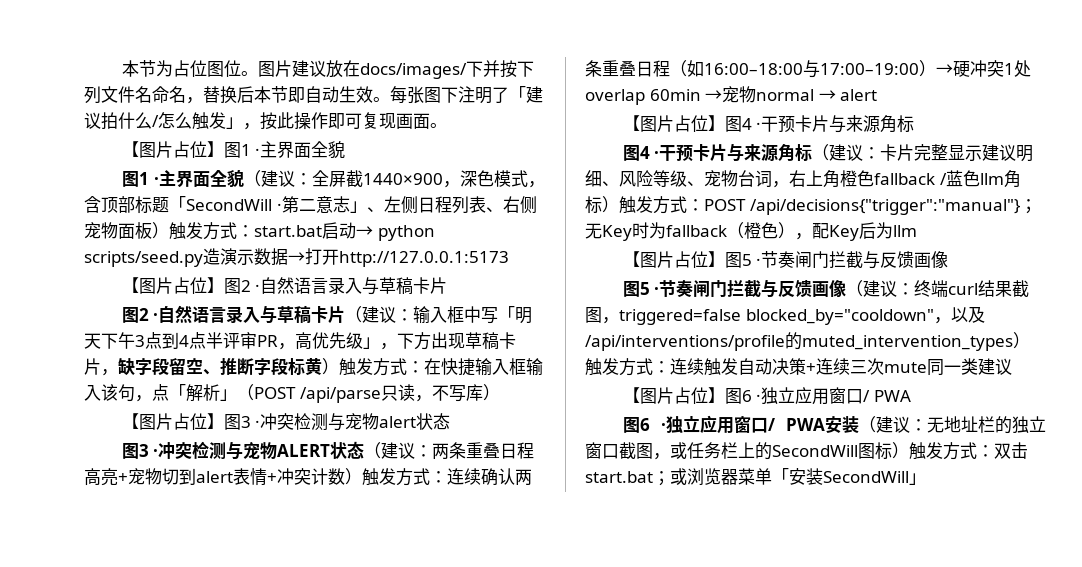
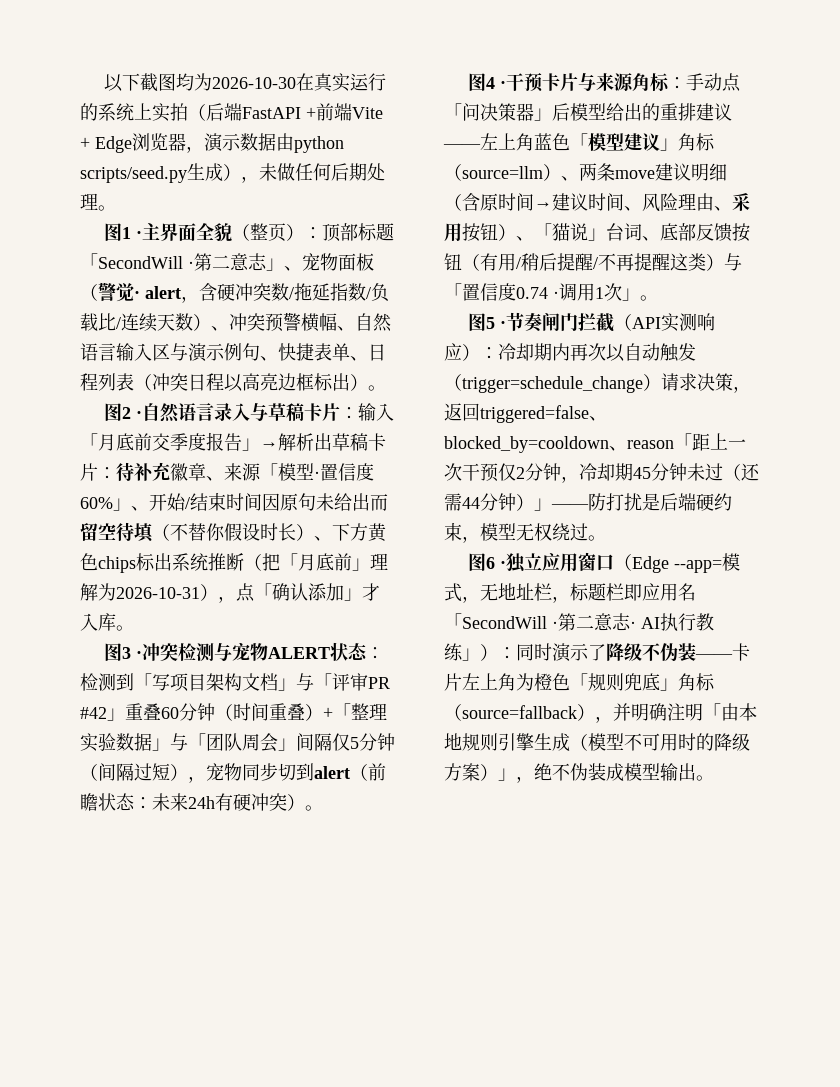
[121,60,534,79] [84,86,543,104] [84,112,447,130] [121,141,346,158] 本节为占位图位。图片建议放在docs/images/下并按下列文件名命名，替换后本节即自动生效。每张图下注明了「建议拍什么/怎么触发」，按此操作即可复现画面。 // 【图片占位】图1 ·主界面全貌 -> [104,73,387,92] [80,103,383,122] [80,133,344,153] [80,163,385,183] [80,193,116,211] 以下截图均为2026-10-30在真实运行的系统上实拍（后端FastAPI +前端Vite + Edge浏览器，演示数据由python scripts/seed.py生成），未做任何后期处理。
[261,170,545,188] [84,196,101,213] 建议：全屏截1440×900，深色模式，含 -> [250,223,323,242] 整页）：
[383,196,537,214] [84,222,435,241] [84,248,509,267] [121,277,448,295] [121,305,533,324] [84,332,516,350] [84,358,543,376] [84,384,500,403] [121,413,451,431] 左侧日程列表、右侧宠物面板）触发方式：start.bat启动→ python scripts/seed.py造演示数据→打开http://127.0.0.1:5173 // 【图片占位】图2 ·自然语言录入与草稿卡片 // 图2 ·自然语言录入与草稿卡片（建议：输入框中写「明天下午3点到4点半评审PR，高优先级」，下方出现草稿卡片，缺字段留空、推断字段标黄）触发方式：在快捷输入框输入该句，点「解析」（POST /api/parse只读，不写库） // 【图片占位】图3 ·冲突检测与宠物alert状态 -> [302,253,374,271] [80,282,389,303] [80,312,392,332] [80,343,386,362] [80,373,386,392] [104,403,395,423] [80,432,386,451] [80,462,374,481] [80,493,388,511] [80,522,387,543] [80,553,388,573] [80,583,380,603] [80,613,134,631] 宠物面板（警觉· alert，含硬冲突数/拖延指数/负载比/连续天数）、冲突预警横幅、自然语言输入区与演示例句、快捷表单、日程列表（冲突日程以高亮边框标出）。 // 图2 ·自然语言录入与草稿卡片：输入「月底前交季度报告」→解析出草稿卡片：待补充徽章、来源「模型·置信度60%」、开始/结束时间因原句未给出而留空待填（不替你假设时长）、下方黄色chips标出系统推断（把「月底前」理解为2026-10-31），点「确认添加」才入库。
[364,442,535,459] [84,468,532,486] [585,60,1031,78] [585,86,878,105] [622,115,915,133] [622,143,1034,162] [585,170,1021,188] [585,196,1037,215] [585,222,917,241] [622,251,949,269] [622,279,1030,298] [585,306,985,325] [585,332,1030,351] [585,358,1012,376] [622,387,911,405] [622,415,1046,434] [585,442,1028,460] [585,468,926,486] （建议：两条重叠日程高亮+宠物切到alert表情+冲突计数）触发方式：连续确认两条重叠日程（如16:00–18:00与17:00–19:00）→硬冲突1处overlap 60min →宠物normal → alert // 【图片占位】图4 ·干预卡片与来源角标 // 图4 ·干预卡片与来源角标（建议：卡片完整显示建议明细、风险等级、宠物台词，右上角橙色fallback /蓝色llm角标）触发方式：POST /api/decisions{"trigger":"manual"}；无Key时为fallback（橙色），配Key后为llm // 【图片占位】图5 ·节奏闸门拦截与反馈画像 // 图5 ·节奏闸门拦截与反馈画像（建议：终端curl结果截图，triggered=false blocked_by="cooldown"，以及/api/interventions/profile的muted_intervention_types）触发方式：连续触发自动决策+连续三次mute同一类建议 // 【图片占位】图6 ·独立应用窗口/ PWA // 图6 ·独立应用窗口/ PWA安装（建议：无地址栏的独立窗口截图，或任务栏上的SecondWill图标）触发方式：双击start.bat；或浏览器菜单「安装SecondWill」 -> [366,647,385,659] [80,673,390,692] [80,703,387,721] [80,733,395,752] [80,763,386,783] [80,793,323,811] [468,73,742,92] [444,103,732,121] [443,133,715,151] [444,163,727,181] [444,193,750,212] [444,223,750,242] [444,253,742,271] [444,283,658,301] [468,312,716,333] [444,343,696,362] [444,373,751,393] [444,403,607,423] [444,433,746,453] [444,463,760,483] [444,493,732,511] [444,523,606,543] [468,552,741,573] [444,583,696,603] [444,613,714,631] [444,643,750,662] [444,673,715,691] [444,703,757,723] [444,733,750,751] [444,763,714,783] ：检测到「写项目架构文档」与「评审PR #42」重叠60分钟（时间重叠）+「整理实验数据」与「团队周会」间隔仅5分钟（间隔过短），宠物同步切到alert（前瞻状态：未来24h有硬冲突）。 // 图4 ·干预卡片与来源角标：手动点「问决策器」后模型给出的重排建议——左上角蓝色「模型建议」角标（source=llm）、两条move建议明细（含原时间→建议时间、风险理由、采用按钮）、「猫说」台词、底部反馈按钮（有用/稍后提醒/不再提醒这类）与「置信度0.74 ·调用1次」。 // 图5 ·节奏闸门拦截（API实测响应）：冷却期内再次以自动触发（trigger=schedule_change）请求决策，返回triggered=false、blocked_by=cooldown、reason「距上一次干预仅2分钟，冷却期45分钟未过（还需44分钟）」——防打扰是后端硬约束，模型无权绕过。 // 图6 ·独立应用窗口（Edge --app=模式，无地址栏，标题栏即应用名「SecondWill ·第二意志· AI执行教练」）：同时演示了降级不伪装——卡片左上角为橙色「规则兜底」角标（source=fallback），并明确注明「由本地规则引擎生成（模型不可用时的降级方案）」，绝不伪装成模型输出。

